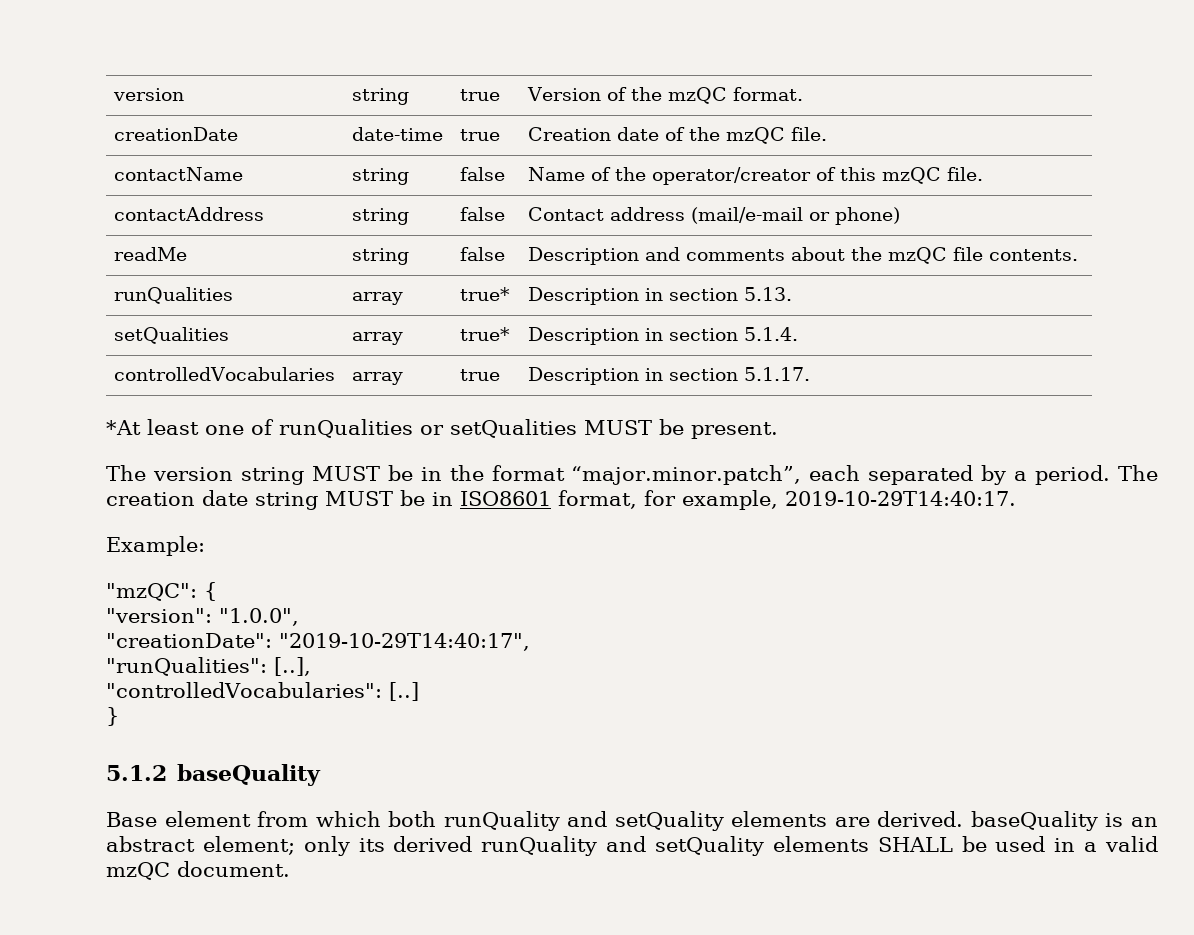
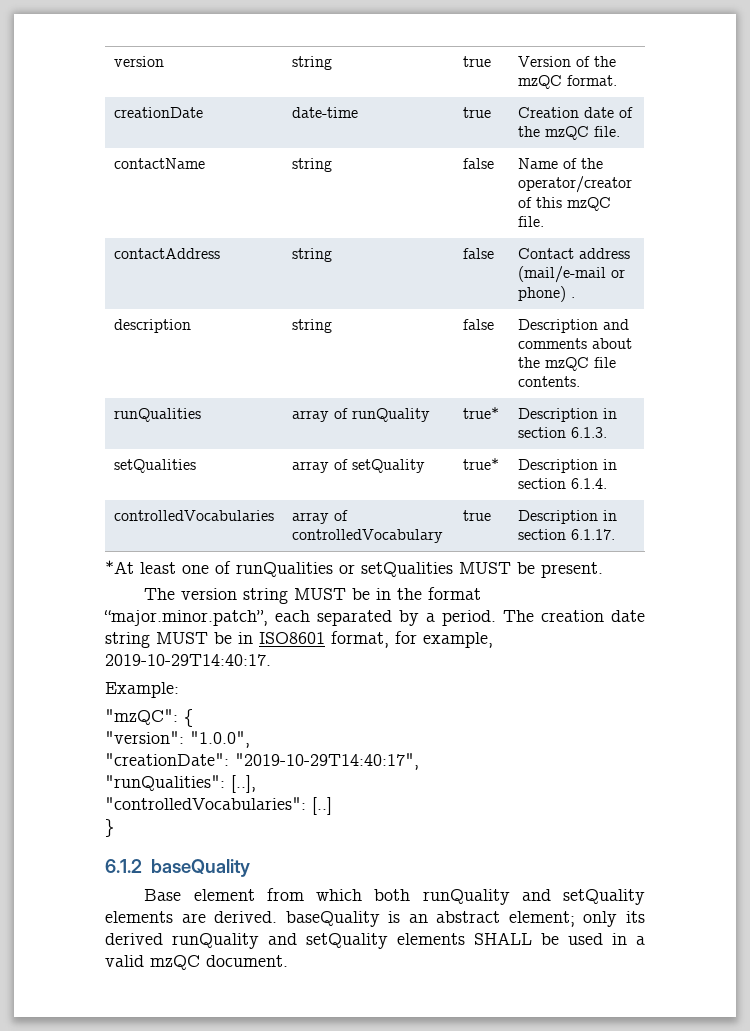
[114,247,188,261] // readMe -> [570,297,575,298] [113,319,191,333] . // description
[460,287,511,301] [528,287,793,305] | true* | Description in section 5.13. -> [333,408,430,422] [462,407,499,419] [517,408,617,422] [517,427,607,438] of runQuality | true* | Description in section 6.1.3.
[460,327,511,341] [528,327,799,345] | true* | Description in section 5.1.4. -> [333,459,425,473] [462,458,499,470] [517,459,617,473] [517,478,607,489] of setQuality | true* | Description in section 6.1.4.
(404, 378) none -> [333,510,348,521] [291,529,443,543] of controlledVocabulary
[744,367,811,381] 5.1.17. -> [570,529,615,540] 6.1.17.
[106,765,167,781] 5.1.2 -> [105,859,142,873] 6.1.2

